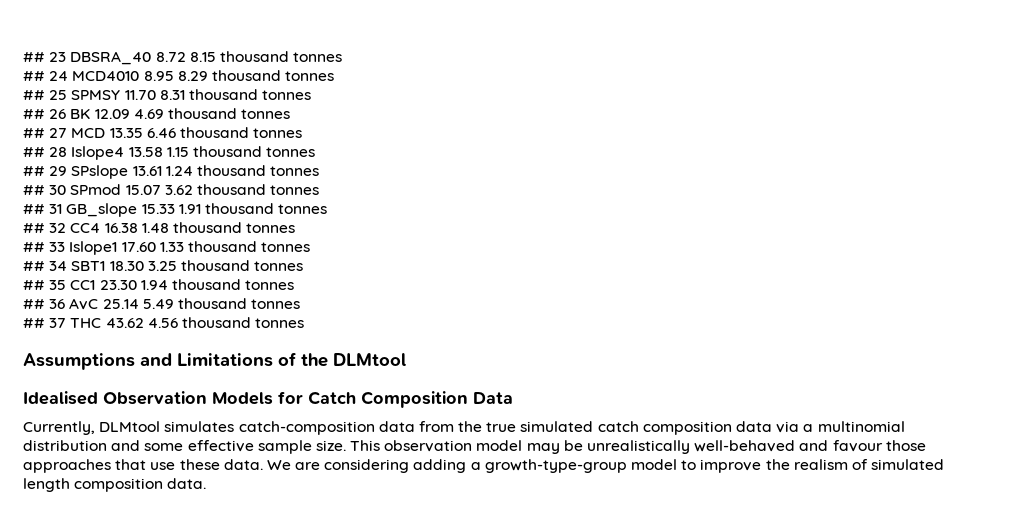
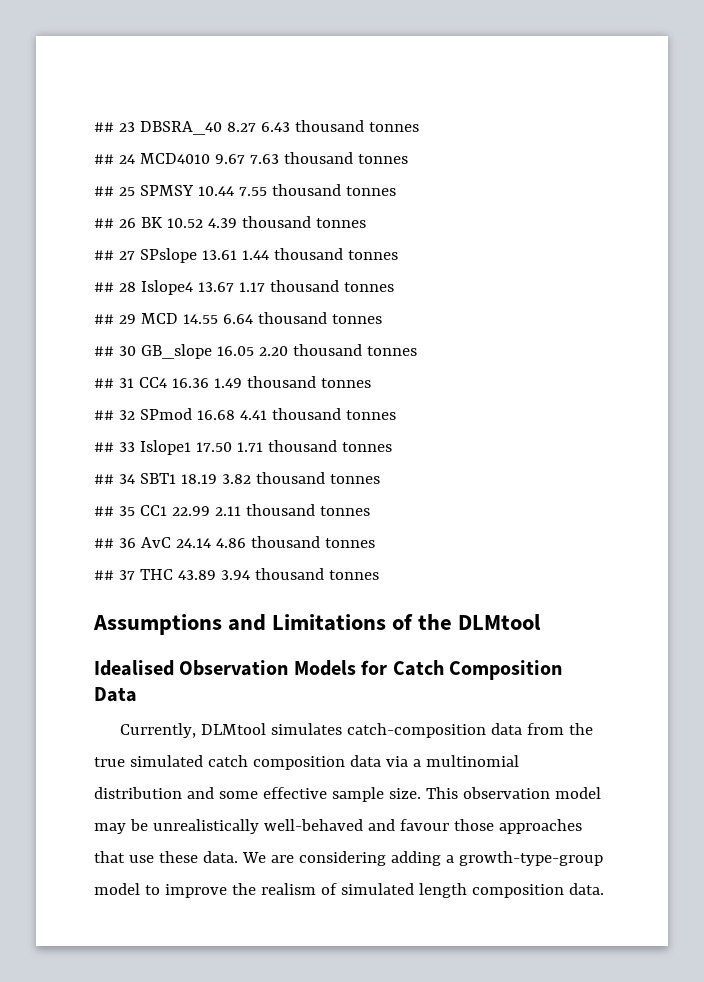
[155,52,216,62] 8.72 8.15 -> [226,122,290,132] 8.27 6.43
[143,71,208,81] 8.95 8.29 -> [214,154,279,164] 9.67 7.63
[124,90,185,100] 11.70 8.31 -> [197,186,267,196] 10.44 7.55
[94,109,164,119] 12.09 4.69 -> [166,218,237,228] 10.52 4.39
[71,128,176,138] MCD 13.35 6.46 -> [139,248,269,263] SPslope 13.61 1.44
[128,147,189,157] 13.58 1.15 -> [197,282,265,292] 13.67 1.17
[71,165,193,179] SPslope 13.61 1.24 -> [140,313,253,324] MCD 14.55 6.64
[70,184,193,195] SPmod 15.07 3.62 -> [140,344,288,359] GB_slope 16.05 2.20
[66,203,201,217] GB_slope 15.33 1.91 -> [138,377,242,388] CC4 16.36 1.49
[70,223,169,233] CC4 16.38 1.48 -> [139,408,267,420] SPmod 16.68 4.41
[121,242,184,252] 17.60 1.33 -> [195,442,263,452] 17.50 1.71
[109,261,177,271] 18.30 3.25 -> [180,474,251,484] 18.19 3.82
[99,280,168,290] 23.30 1.94 -> [171,506,241,516] 22.99 2.11
[102,299,174,309] 25.14 5.49 -> [175,538,246,548] 24.14 4.86
[105,318,178,328] 43.62 4.56 -> [177,570,250,580] 43.89 3.94

